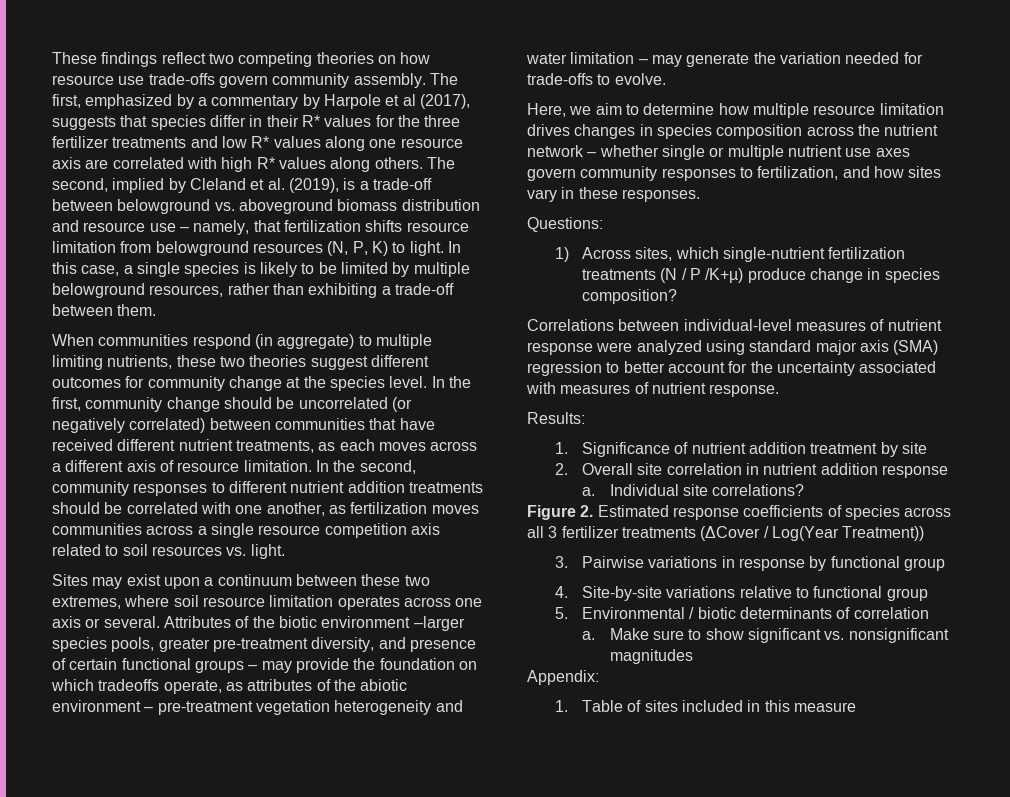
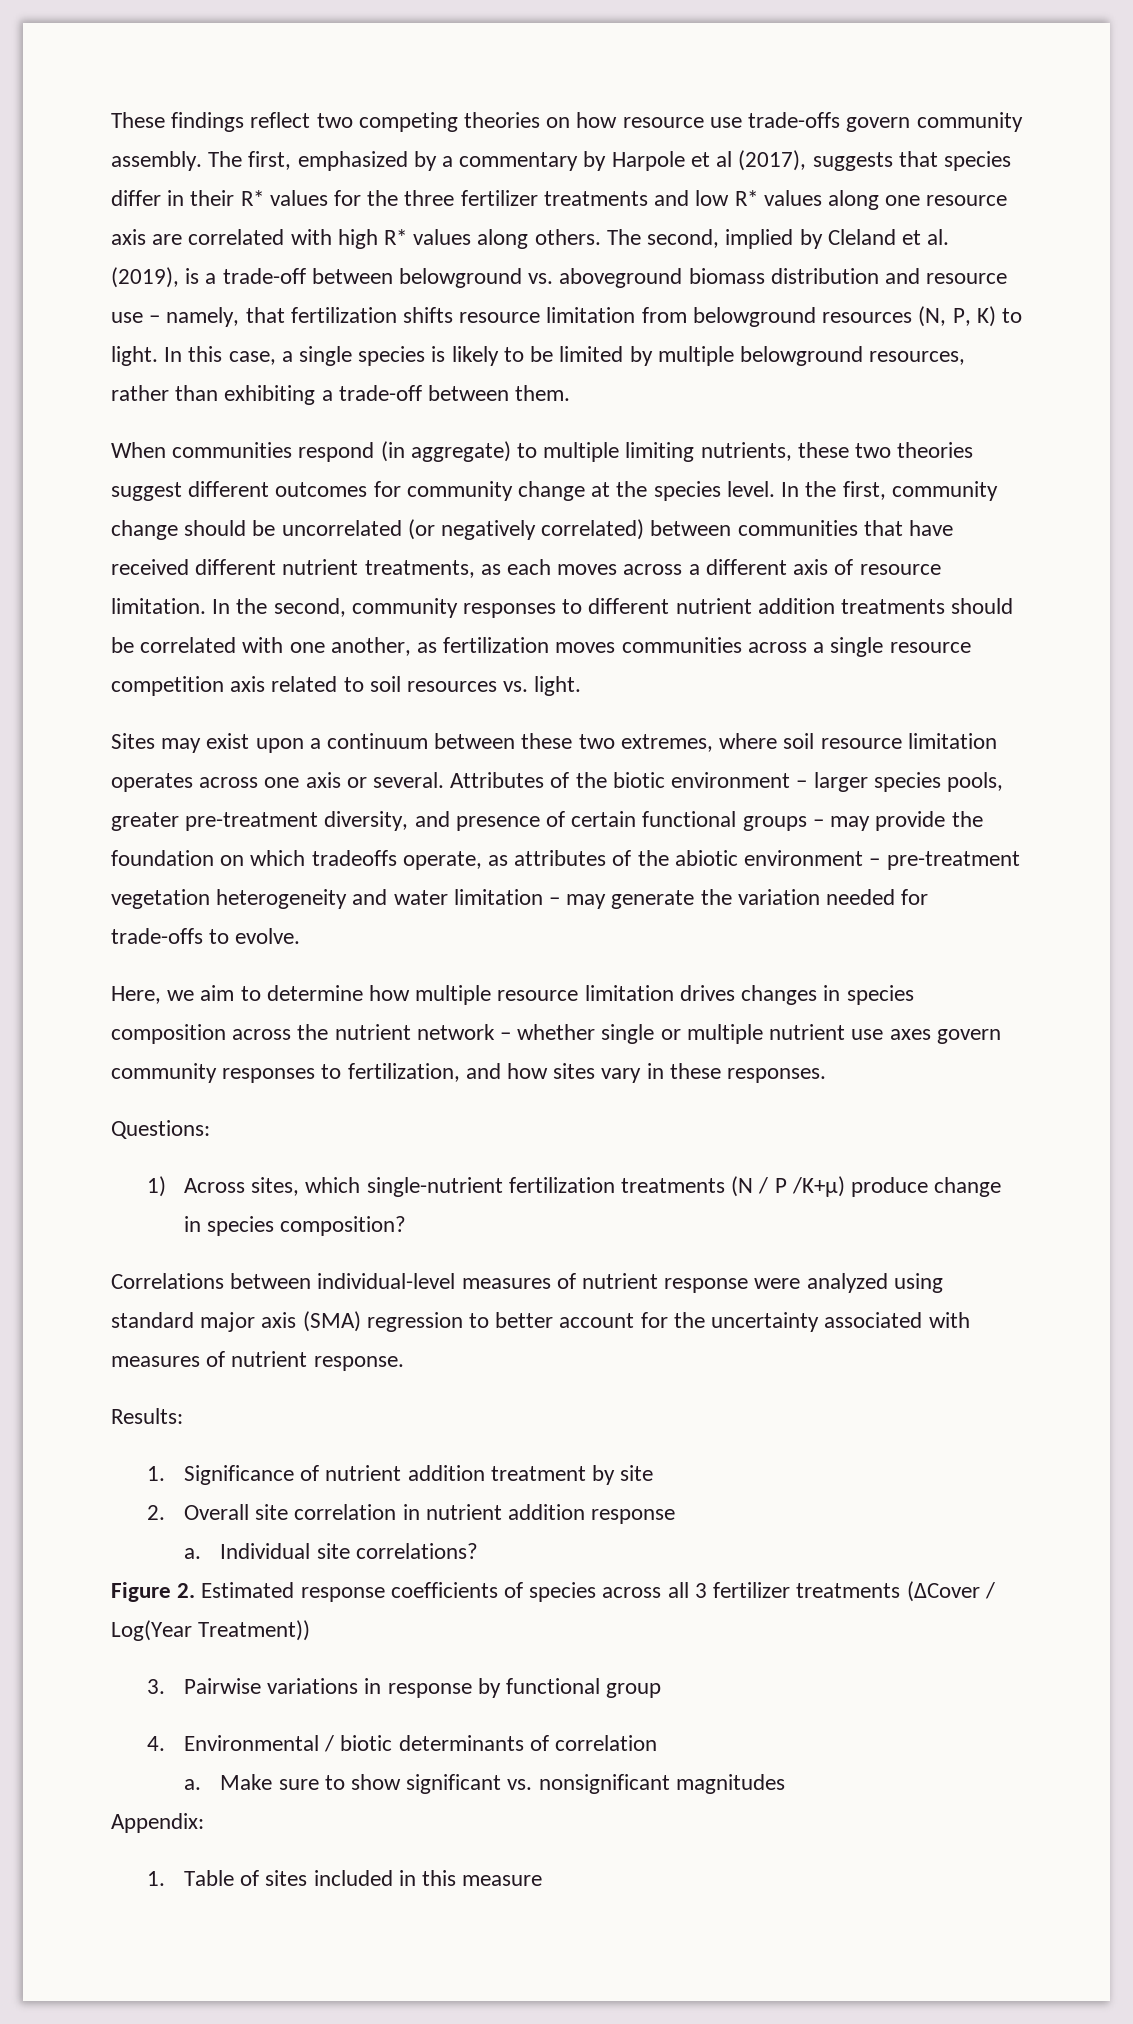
[413,616,465,631] –larger -> [796,772,868,792] – larger
[582,586,928,601] [554,607,568,619] Site-by-site variations relative to functional group // 5. -> (166, 1743) none

